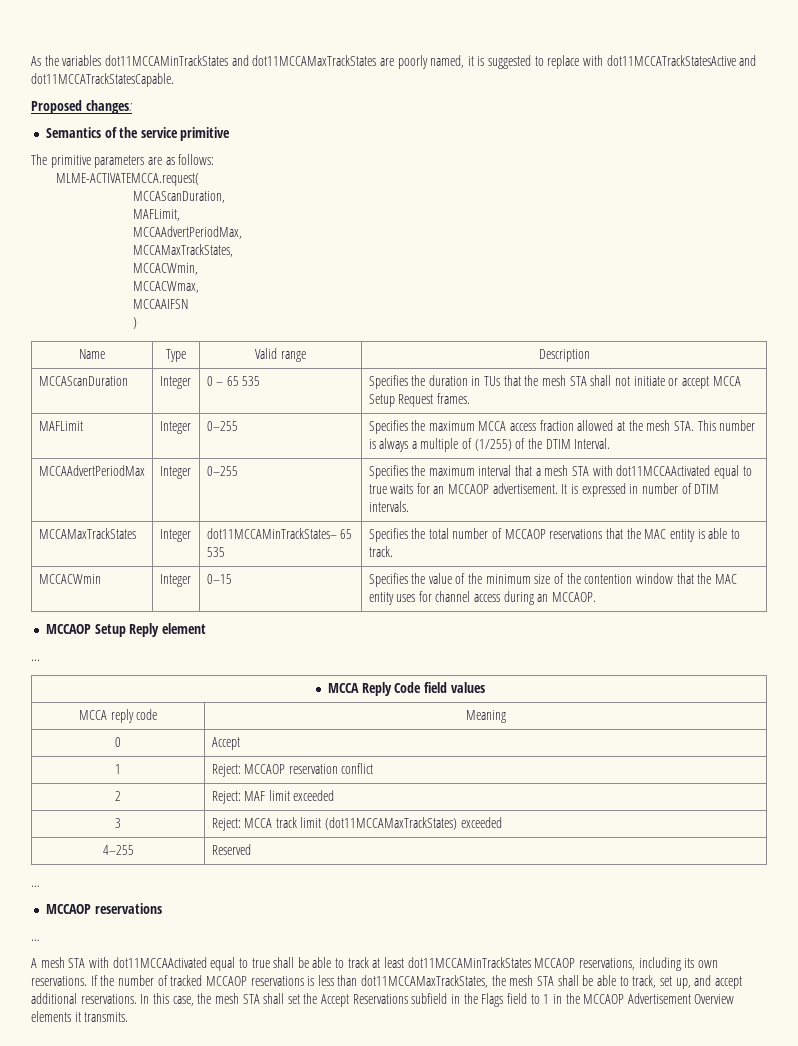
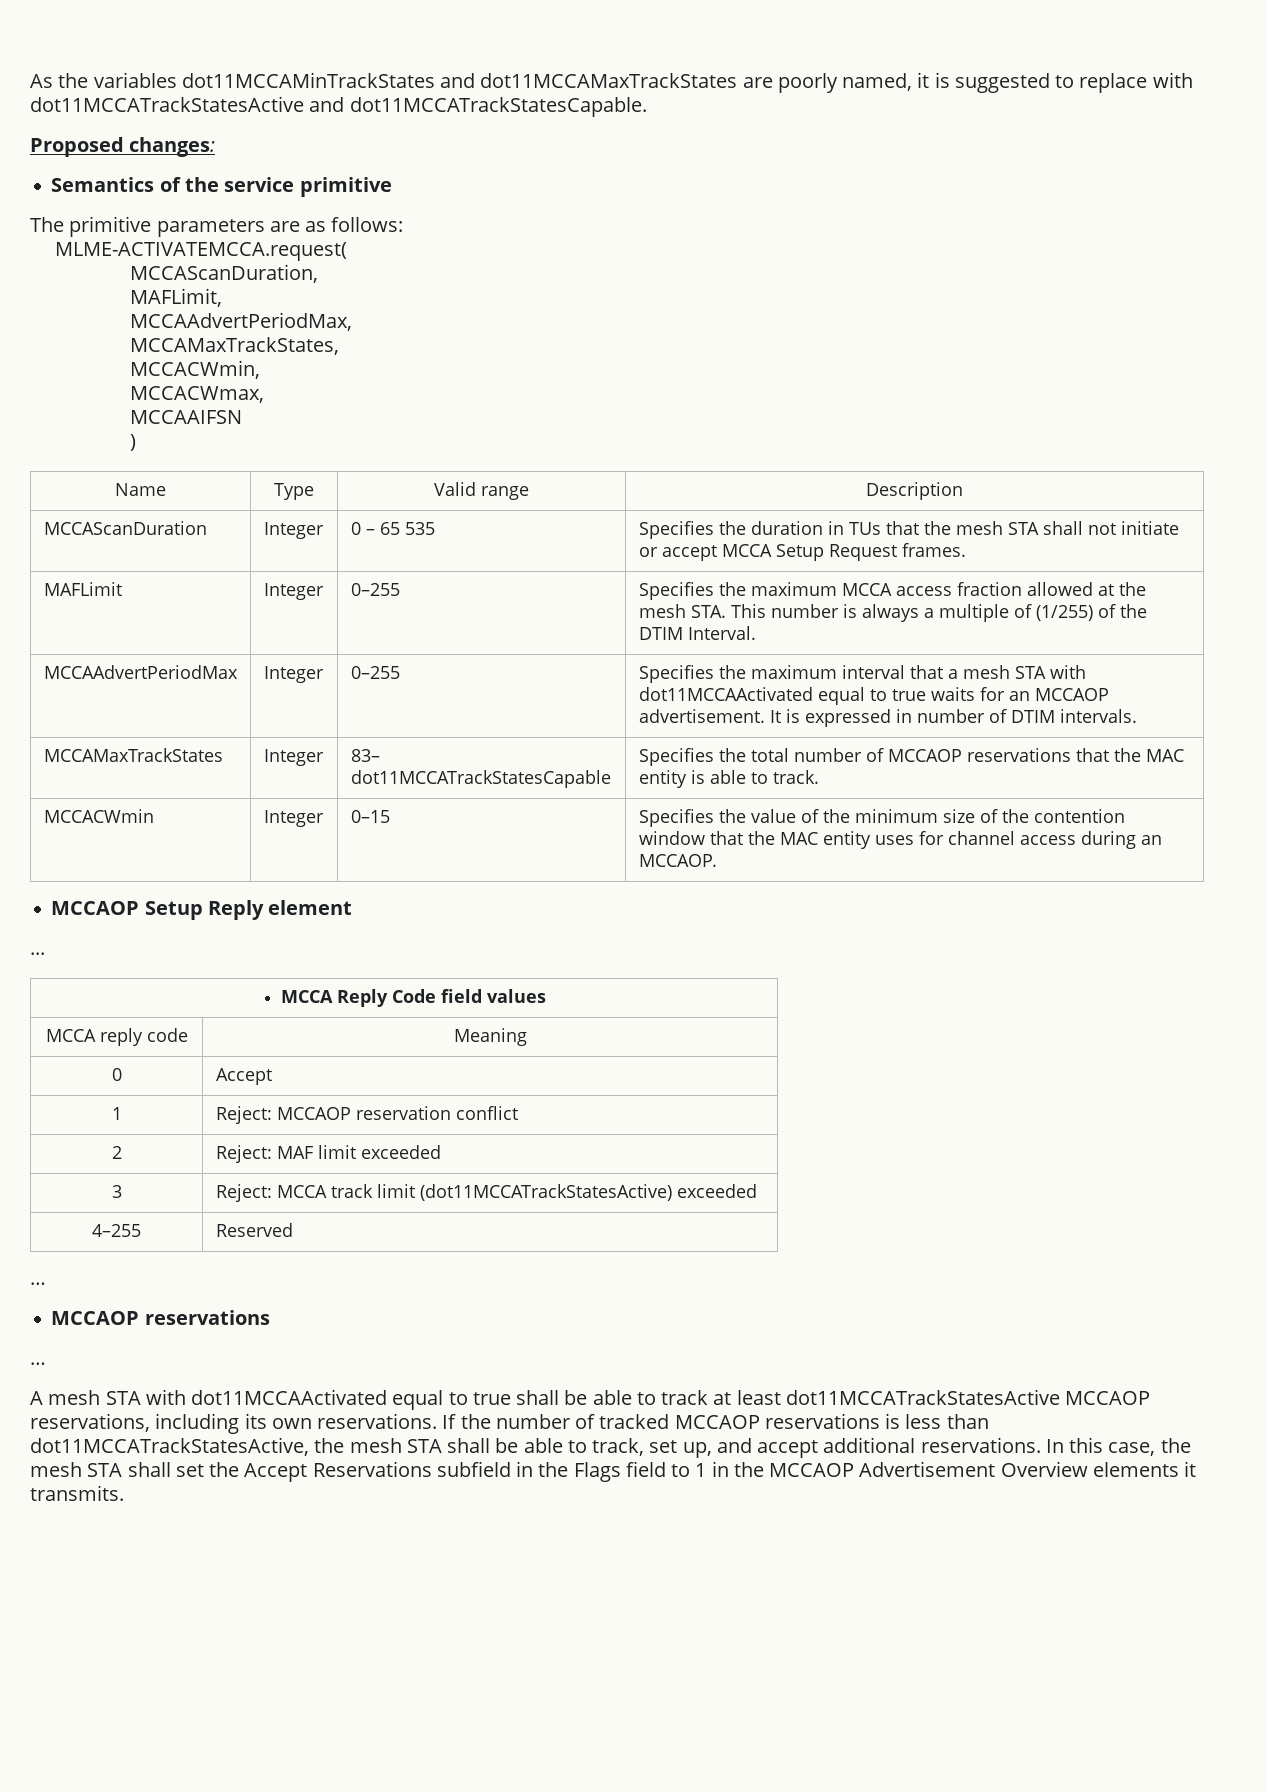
[206,528,353,539] [206,547,225,557] dot11MCCAMinTrackStates– 65 535 -> [350,749,380,762] [350,770,612,788] 83– dot11MCCATrackStatesCapable
[325,817,458,830] (dot11MCCAMaxTrackStates) -> [419,1184,673,1201] (dot11MCCATrackStatesActive)
[407,957,531,968] dot11MCCAMinTrackStates -> [785,1389,1060,1405] dot11MCCATrackStatesActive
[361,975,489,988] dot11MCCAMaxTrackStates, -> [30,1437,309,1456] dot11MCCATrackStatesActive,

